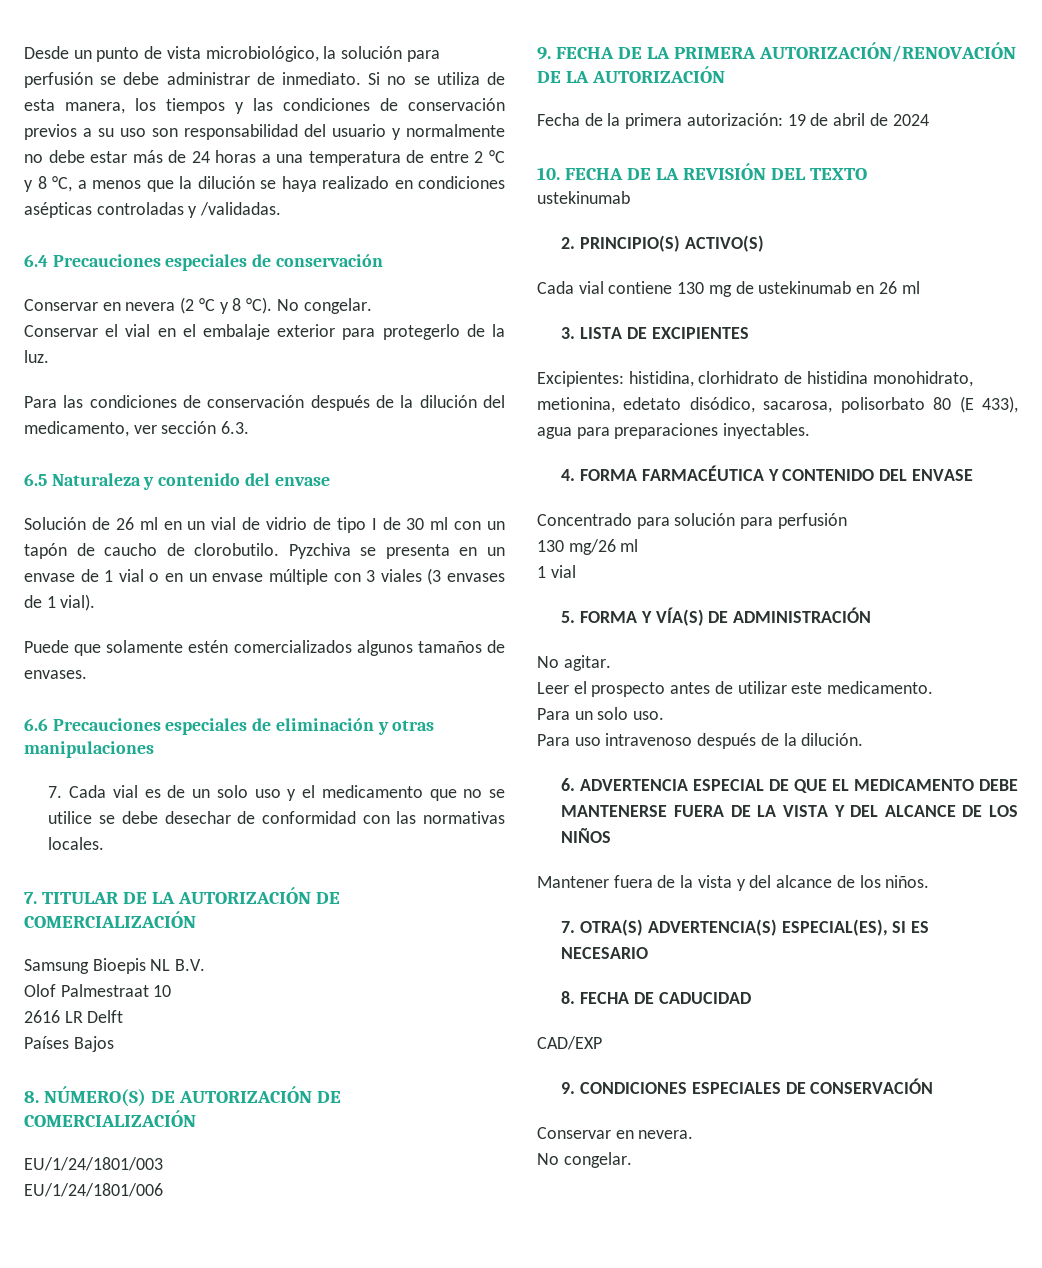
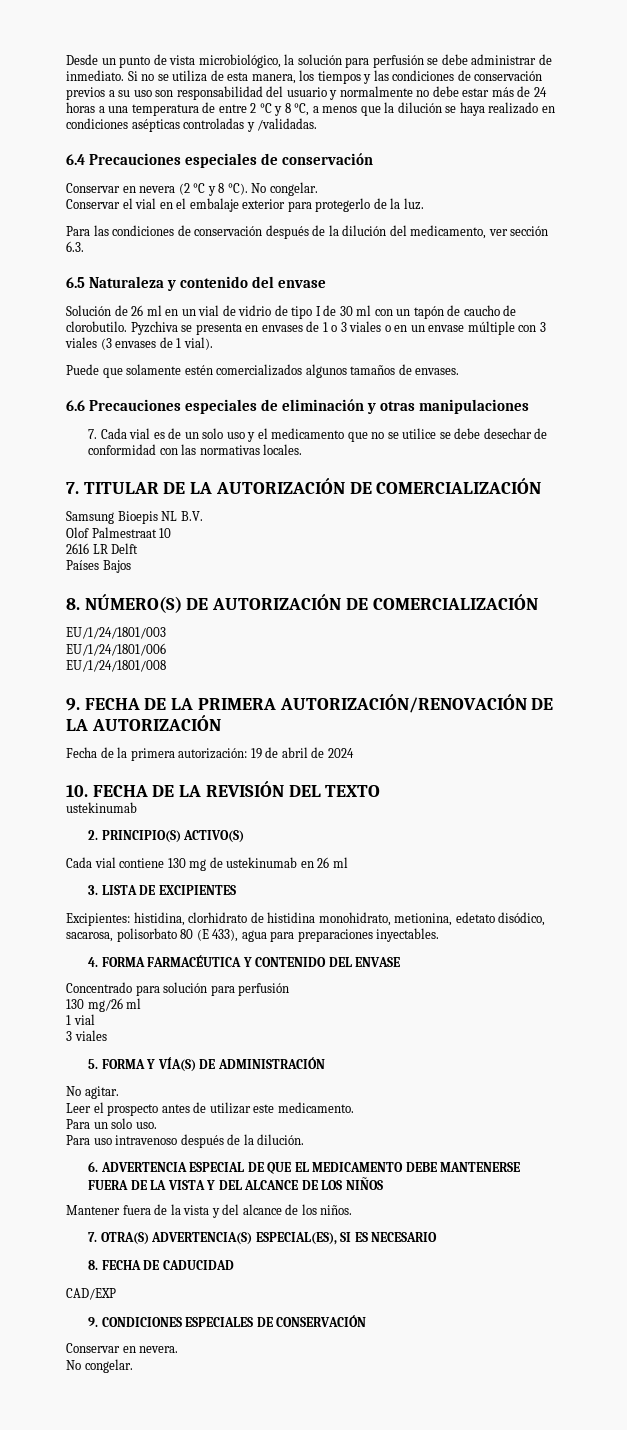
[487,547,505,556] [24,569,144,582] un envase de 1 vial -> [261,321,382,332] envases de 1 o 3 viales
(163, 1190) none -> [66,660,166,672] // EU/1/24/1801/008
(576, 571) none -> [66,1030,107,1041] // 3 viales

